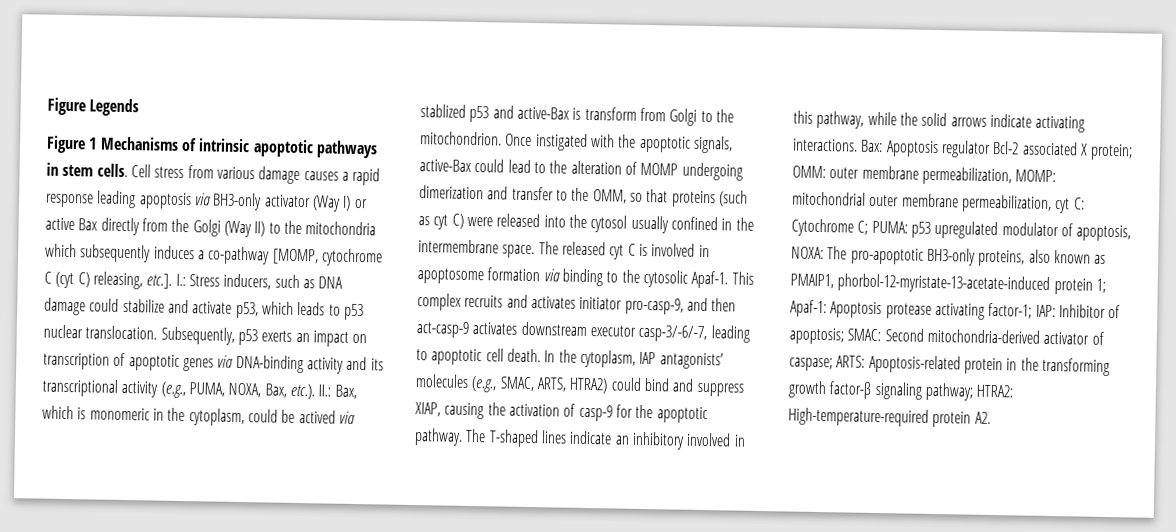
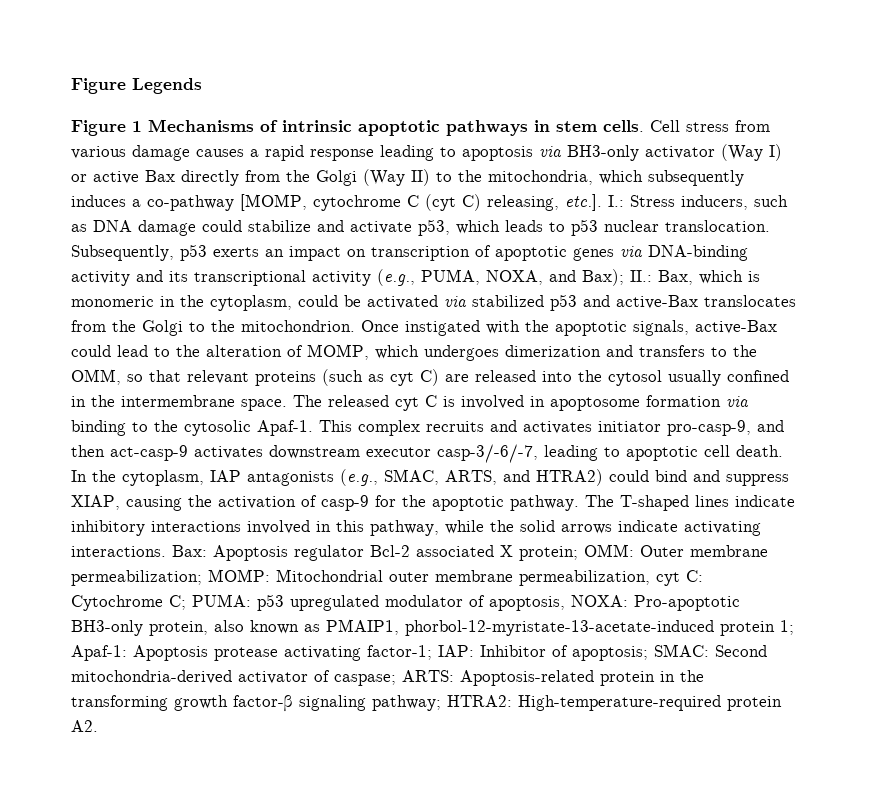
(137, 199) none -> [440,147,456,157] to
[305,221,377,236] mitochondria -> [488,170,593,185] mitochondria,
[264,383,315,400] Bax, etc.). -> [549,269,624,286] and Bax);
[298,410,355,424] [420,104,666,123] actived via stablized p53 and active-Bax is transform from -> [367,294,796,311] [71,320,136,332] activated via stabilized p53 and active-Bax translocates from the
[640,162,743,181] MOMP undergoing -> [307,344,499,361] MOMP, which undergoes
[511,186,554,201] transfer -> [639,345,705,357] transfers
(669, 195) none -> [187,370,249,384] relevant
[466,216,493,227] were -> [445,374,469,382] are
[659,352,724,370] [415,374,469,388] antagonists’ molecules -> [247,471,334,486] antagonists
(567, 384) none -> [503,470,530,482] and
[614,431,685,450] an inhibitory -> [71,520,241,536] inhibitory interactions
[829,165,1057,186] [792,191,866,206] outer membrane permeabilization, MOMP: mitochondrial -> [640,545,768,557] [71,569,383,586] Outer membrane permeabilization; MOMP: Mitochondrial
[827,246,1026,267] The pro-apoptotic BH3-only proteins, -> [634,595,740,611] [71,620,208,636] Pro-apoptotic BH3-only protein,

